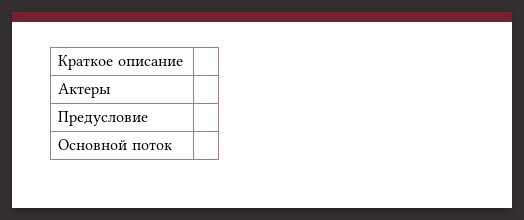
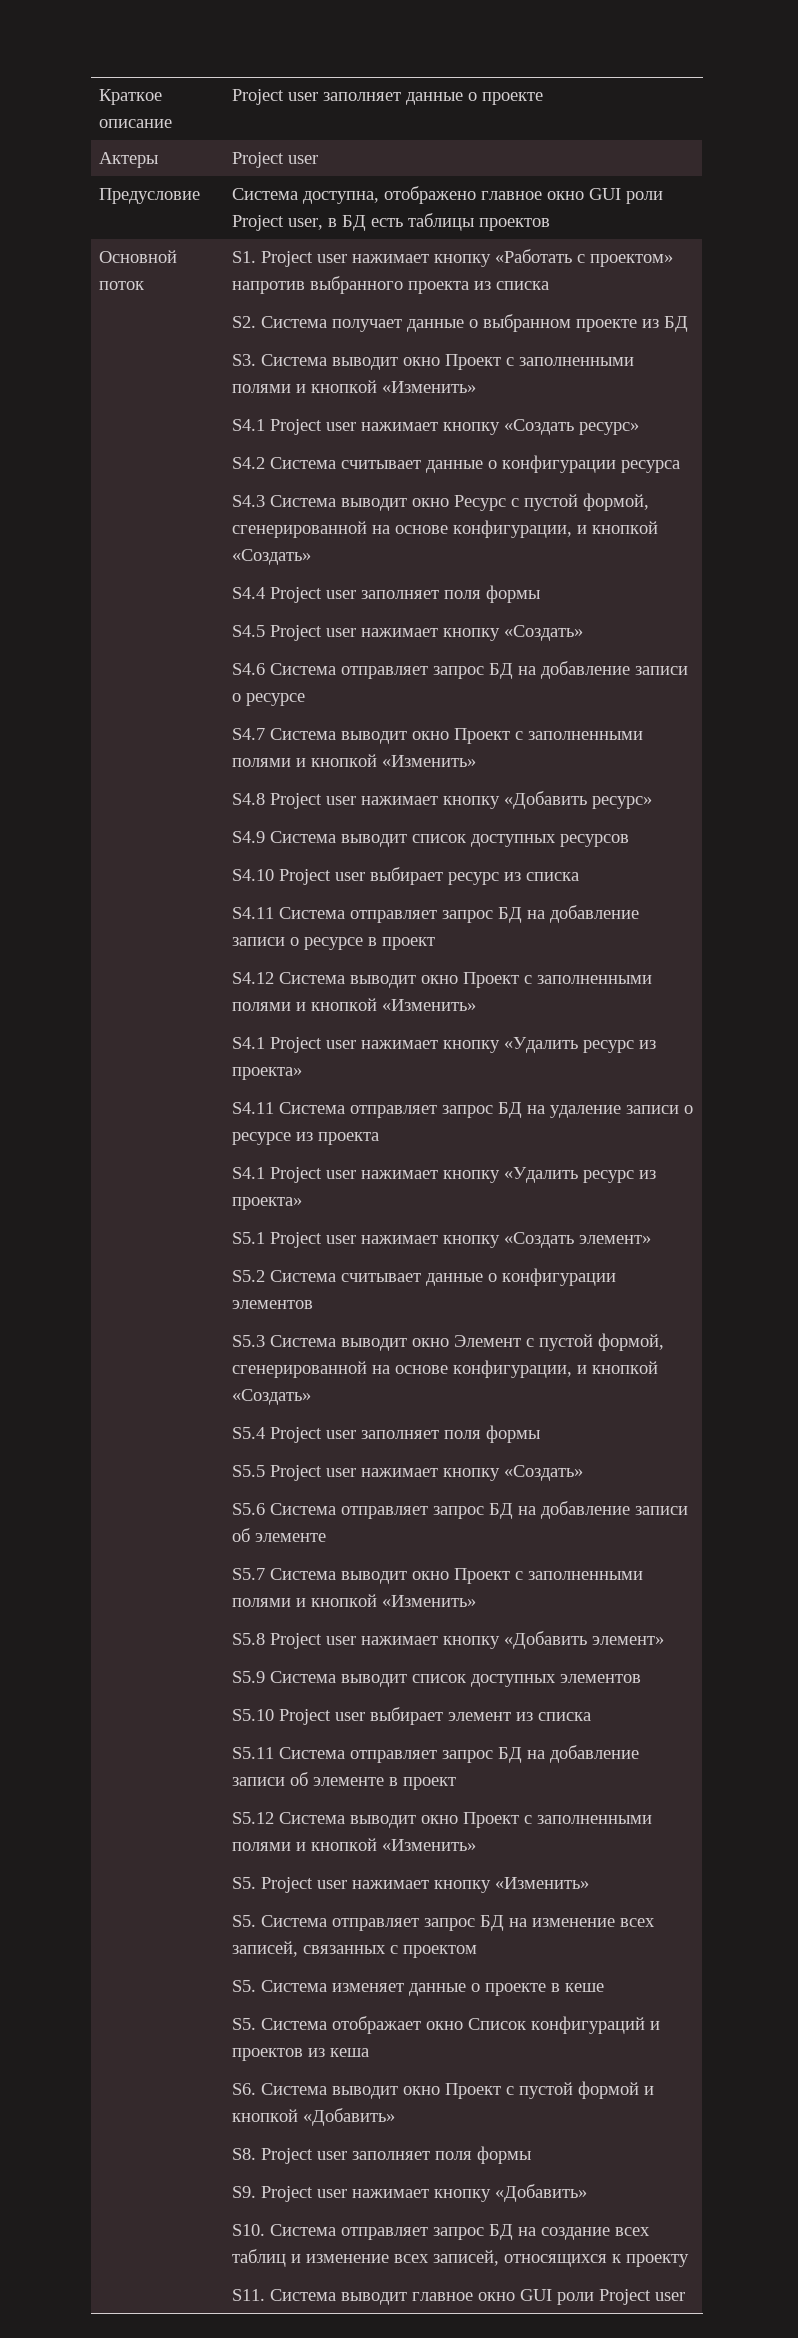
(183, 62) none -> [231,89,543,105] Project user заполняет данные о проекте
(112, 90) none -> [231,152,318,168] Project user
[58,139,172,150] // Основной поток | -> [231,186,663,204] [231,213,550,231] [98,250,177,263] [98,281,144,290] [231,249,673,267] [231,276,549,294] [231,314,688,332] [231,354,634,370] [231,380,476,393] [231,419,639,435] [231,455,680,473] [231,493,649,511] [231,520,658,538] [231,549,311,565] [231,585,540,603] [231,625,583,641] [231,661,688,679] [231,693,305,706] [231,728,643,744] [231,754,476,767] [231,791,652,809] [231,831,629,847] [231,867,579,885] [231,905,639,923] [231,937,435,950] [231,972,652,988] [231,998,476,1011] [231,1037,656,1053] [231,1067,302,1080] [231,1102,693,1118] [231,1132,379,1145] [231,1167,656,1183] [231,1197,302,1210] [231,1232,651,1248] [231,1268,616,1286] [231,1300,313,1309] [231,1333,664,1351] [231,1360,658,1378] [231,1389,311,1405] [231,1425,540,1443] [231,1465,583,1481] [231,1501,688,1519] [231,1528,326,1542] [231,1568,643,1584] [231,1594,476,1607] [231,1631,664,1649] [231,1671,641,1687] [231,1707,591,1725] [231,1745,639,1763] [231,1772,456,1790] [231,1812,652,1828] [231,1838,476,1851] [231,1877,589,1893] [231,1915,655,1931] [231,1941,477,1958] [231,1980,604,1996] [231,2016,660,2034] [231,2048,369,2061] [231,2081,654,2099] [231,2108,395,2126] [231,2146,531,2164] [231,2184,587,2202] [231,2224,650,2240] [231,2249,689,2267] [231,2289,685,2305] Система доступна, отображено главное окно GUI роли Project user, в БД есть таблицы проектов // Основной поток | S1. Project user нажимает кнопку «Работать с проектом» напротив выбранного проекта из списка // S2. Система получает данные о выбранном проекте из БД // S3. Система выводит окно Проект с заполненными полями и кнопкой «Изменить» // S4.1 Project user нажимает кнопку «Создать ресурс» // S4.2 Система считывает данные о конфигурации ресурса // S4.3 Система выводит окно Ресурс с пустой формой, сгенерированной на основе конфигурации, и кнопкой «Создать» // S4.4 Project user заполняет поля формы // S4.5 Project user нажимает кнопку «Создать» // S4.6 Система отправляет запрос БД на добавление записи о ресурсе // S4.7 Система выводит окно Проект с заполненными полями и кнопкой «Изменить» // S4.8 Project user нажимает кнопку «Добавить ресурс» // S4.9 Система выводит список доступных ресурсов // S4.10 Project user выбирает ресурс из списка // S4.11 Система отправляет запрос БД на добавление записи о ресурсе в проект // S4.12 Система выводит окно Проект с заполненными полями и кнопкой «Изменить» // S4.1 Project user нажимает кнопку «Удалить ресурс из проекта» // S4.11 Система отправляет запрос БД на удаление записи о ресурсе из проекта // S4.1 Project user нажимает кнопку «Удалить ресурс из проекта» // S5.1 Project user нажимает кнопку «Создать элемент» // S5.2 Система считывает данные о конфигурации элементов // S5.3 Система выводит окно Элемент с пустой формой, сгенерированной на основе конфигурации, и кнопкой «Создать» // S5.4 Project user заполняет поля формы // S5.5 Project user нажимает кнопку «Создать» // S5.6 Система отправляет запрос БД на добавление записи об элементе // S5.7 Система выводит окно Проект с заполненными полями и кнопкой «Изменить» // S5.8 Project user нажимает кнопку «Добавить элемент» // S5.9 Система выводит список доступных элементов // S5.10 Project user выбирает элемент из списка // S5.11 Система отправляет запрос БД на добавление записи об элементе в проект // S5.12 Система выводит окно Проект с заполненными полями и кнопкой «Изменить» // S5. Project user нажимает кнопку «Изменить» // S5. Система отправляет запрос БД на изменение всех записей, связанных с проектом // S5. Система изменяет данные о проекте в кеше // S5. Система отображает окно Список конфигураций и проектов из кеша // S6. Система выводит окно Проект с пустой формой и кнопкой «Добавить» // S8. Project user заполняет поля формы // S9. Project user нажимает кнопку «Добавить» // S10. Система отправляет запрос БД на создание всех таблиц и изменение всех записей, относящихся к проекту // S11. Система выводит главное окно GUI роли Project user

